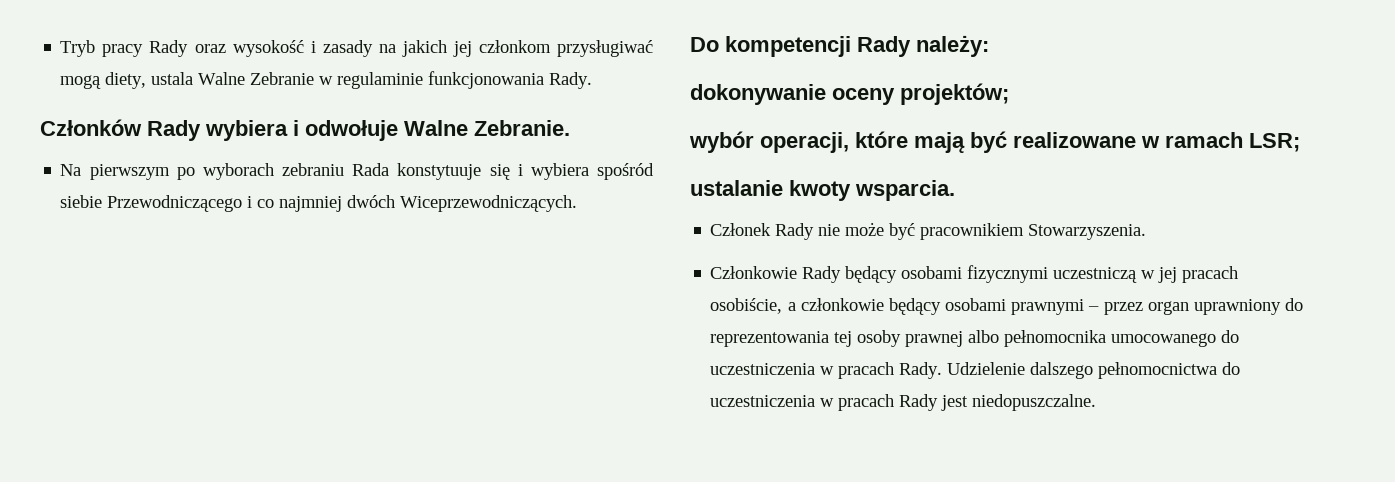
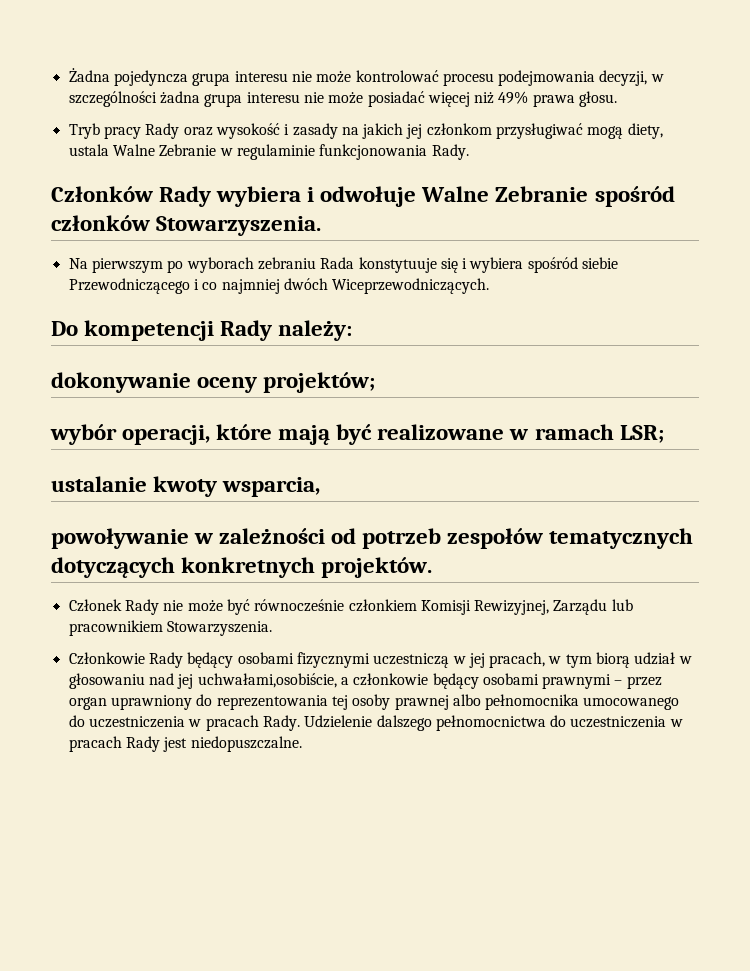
(60, 48) none -> [68,68,664,86] [68,91,618,107] Żadna pojedyncza grupa interesu nie może kontrolować procesu podejmowania decyzji, w szczególności żadna grupa interesu nie może posiadać więcej niż 49% prawa głosu. //
[474,120,570,136] Zebranie. -> [495,186,675,207] [51,215,322,236] Zebranie spośród członków Stowarzyszenia.
[855,180,955,201] wsparcia. -> [222,477,321,497] [51,528,694,549] [51,557,433,578] wsparcia, // powoływanie w zależności od potrzeb zespołów tematycznych dotyczących konkretnych projektów.
(916, 231) none -> [254,599,633,615] równocześnie członkiem Komisji Rewizyjnej, Zarządu lub
[1182,266,1239,283] [710,298,783,314] pracach osobiście, -> [489,652,692,668] [68,673,337,689] pracach, w tym biorą udział w głosowaniu nad jej uchwałami,osobiście,

